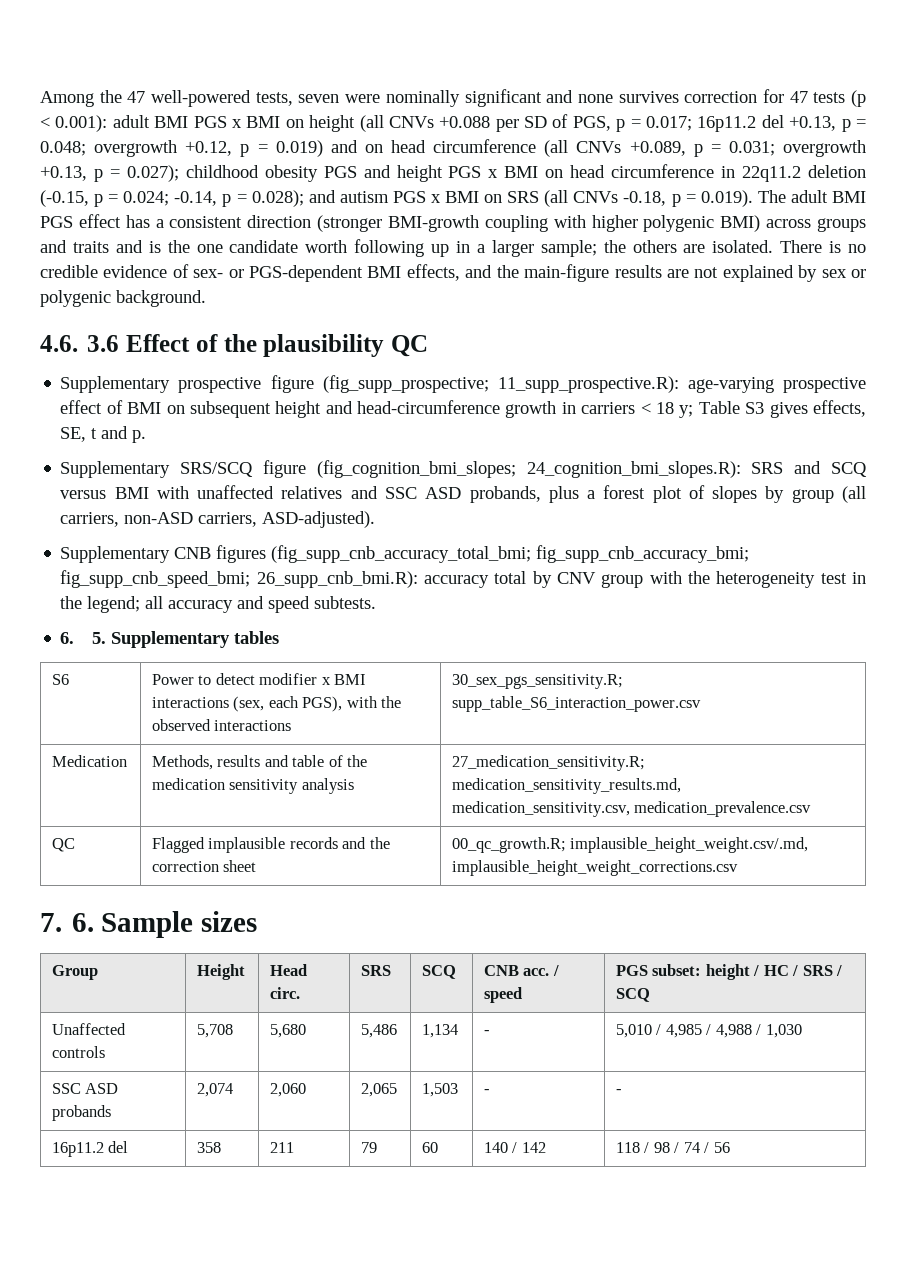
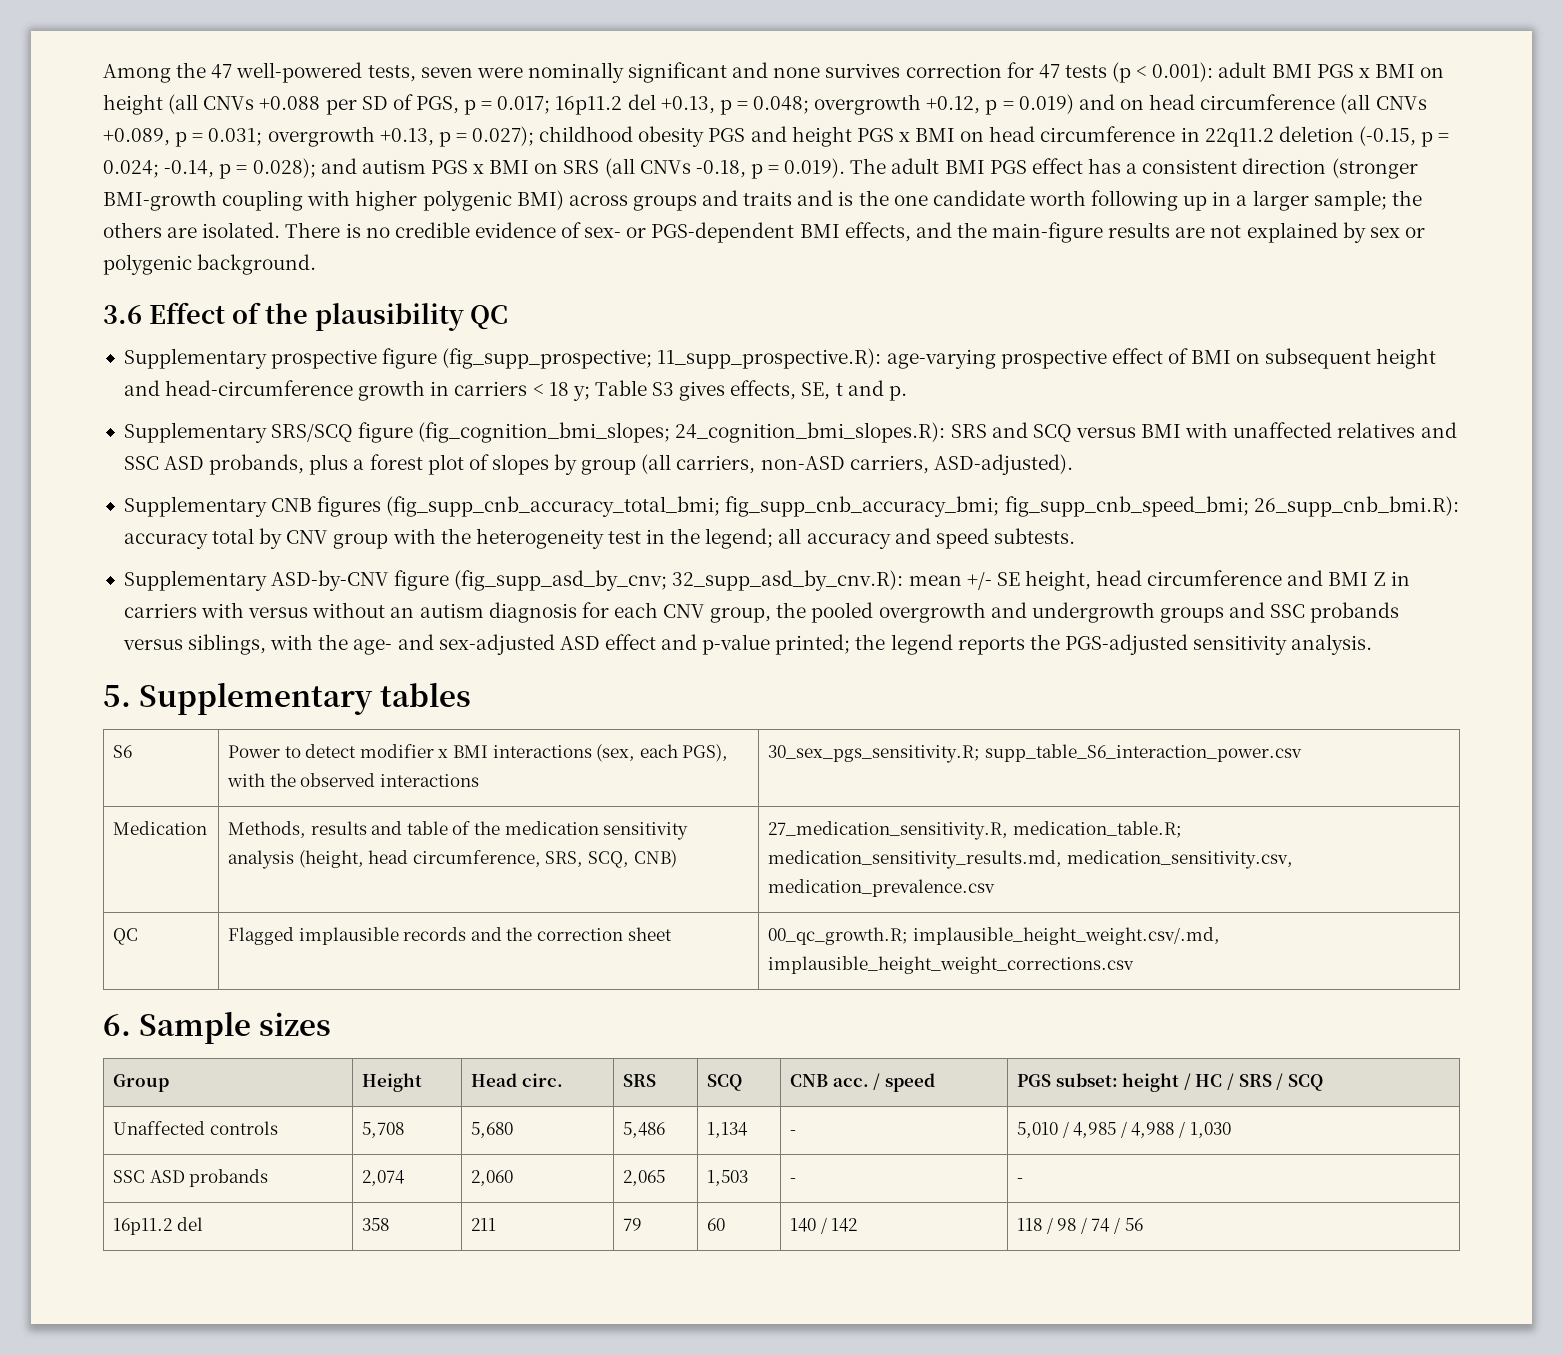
[40,335,78,352] 4.6. -> (317, 264) none
[60,632,75,644] 6. -> [123,570,1410,591] [123,602,1400,623] [122,634,1373,655] Supplementary ASD-by-CNV figure (fig_supp_asd_by_cnv; 32_supp_asd_by_cnv.R): mean +/- SE height, head circumference and BMI Z in carriers with versus without an autism diagnosis for each CNV group, the pooled overgrowth and undergrowth groups and SSC probands versus siblings, with the age- and sex-adjusted ASD effect and p-value printed; the legend reports the PGS-adjusted sensitivity analysis. //
[452,755,646,771] | 27_medication_sensitivity.R; -> [298,850,677,868] [768,821,1182,840] (height, head circumference, SRS, SCQ, CNB) | 27_medication_sensitivity.R, medication_table.R;
[40,913,62,932] 7. -> (1135, 965) none

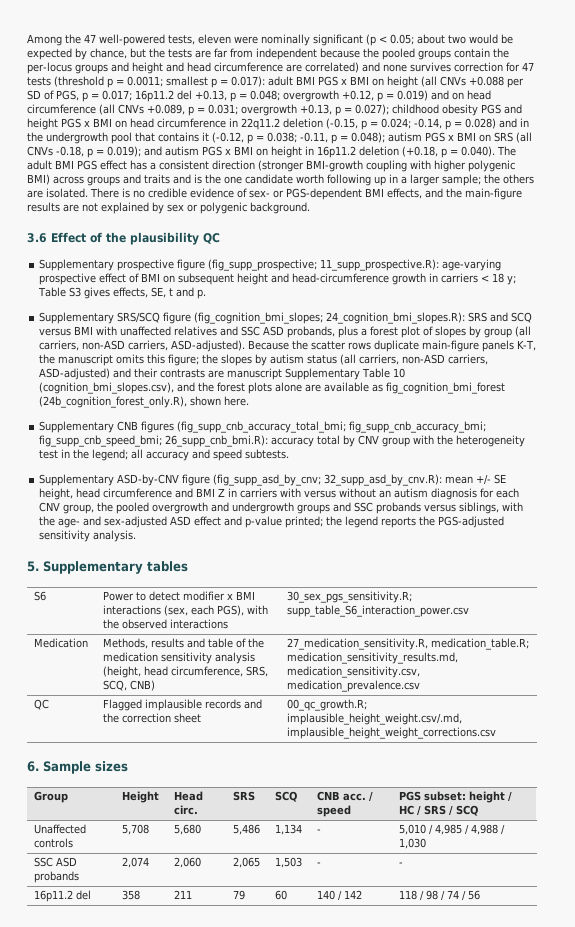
[420,67,473,78] seven -> [198,34,231,44] eleven
(728, 72) none -> [366,34,513,46] [27,48,509,60] [27,62,359,74] (p < 0.05; about two would be expected by chance, but the tests are far from independent because the pooled groups contain the per-locus groups and height and head circumference are correlated)
[1112,62,1214,83] (p < 0.001): -> [54,76,265,88] (threshold p = 0.0011; smallest p = 0.017):
[252,158,357,178] 0.028); and -> [465,118,529,129] [27,132,385,144] 0.028) and in the undergrowth pool that contains it (-0.12, p = 0.038; -0.11, p = 0.048);
[784,158,846,178] 0.019). -> [107,146,495,158] 0.019); and autism PGS x BMI on height in 16p11.2 deletion (+0.18, p = 0.040).
(1073, 464) none -> [248,340,537,352] [39,354,489,366] [39,368,406,380] [39,382,506,394] [39,396,250,408] Because the scatter rows duplicate main-figure panels K-T, the manuscript omits this figure; the slopes by autism status (all carriers, non-ASD carriers, ASD-adjusted) and their contrasts are manuscript Supplementary Table 10 (cognition_bmi_slopes.csv), and the forest plots alone are available as fig_cognition_bmi_forest (24b_cognition_forest_only.R), shown here.

